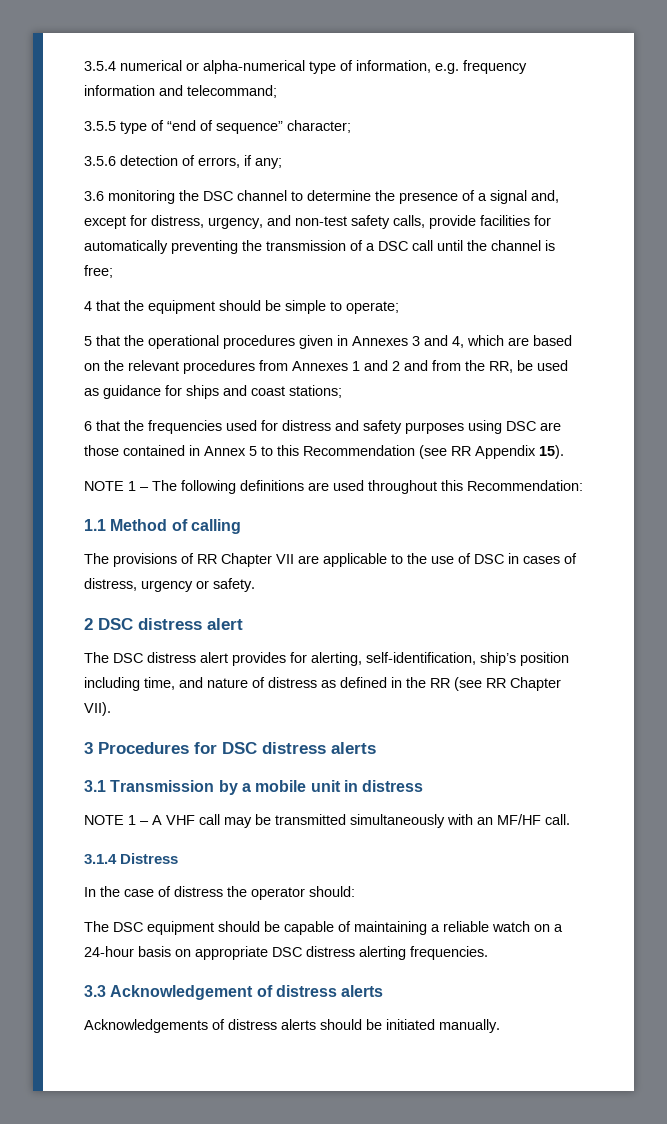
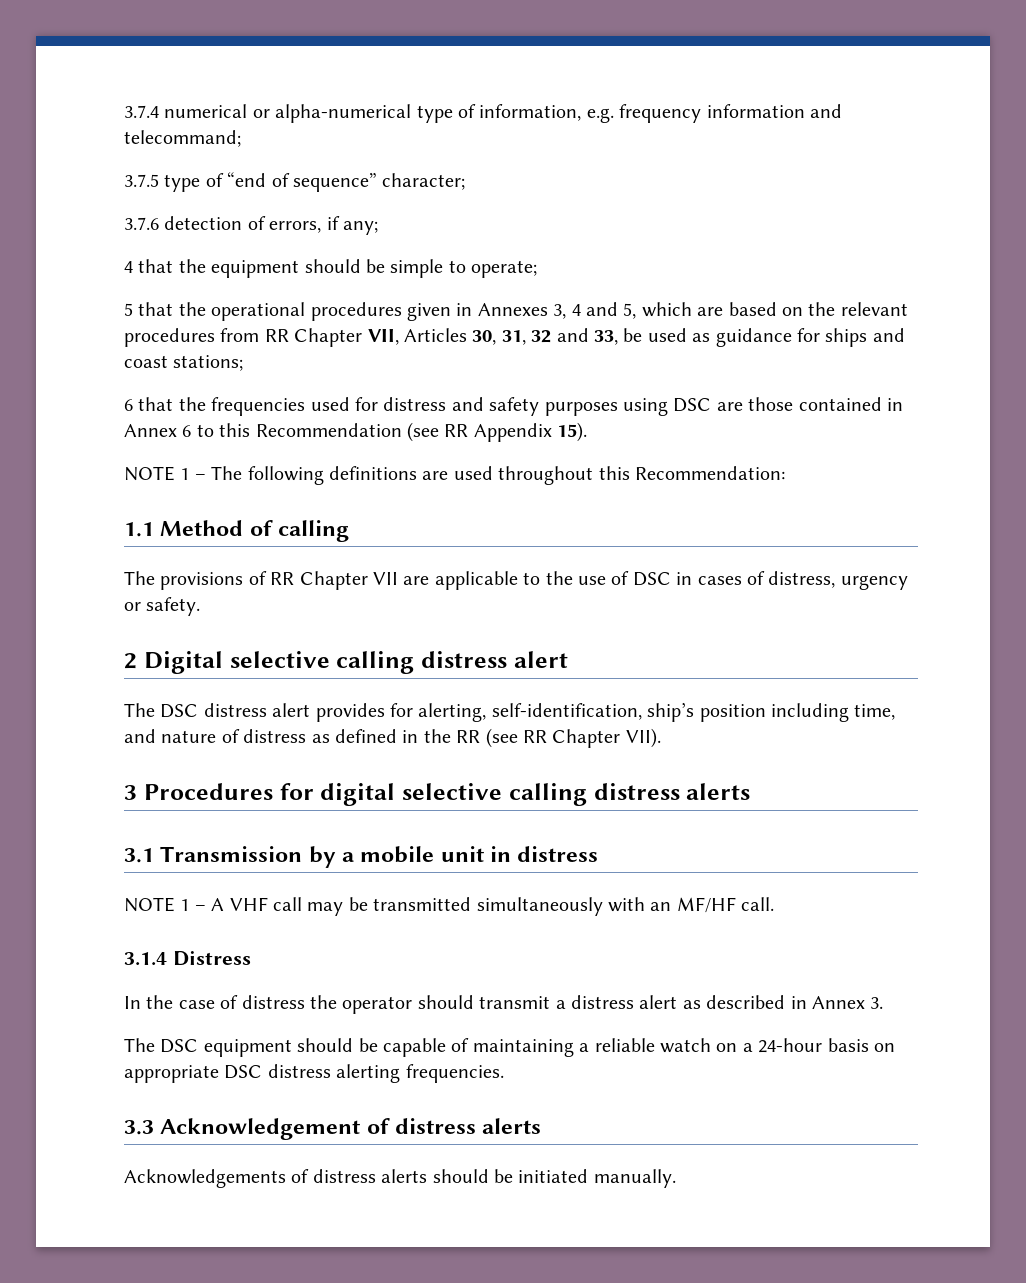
[84,61,116,71] 3.5.4 -> [124,105,159,118] 3.7.4
[84,121,116,131] 3.5.5 -> [124,174,159,187] 3.7.5
[84,156,116,166] 3.5.6 -> [124,217,159,230] 3.7.6
[84,190,559,204] [84,215,551,229] [84,240,555,254] [84,265,113,278] // 3.6 monitoring the DSC channel to determine the presence of a signal and, except for distress, urgency, and non-test safety calls, provide facilities for automatically preventing the transmission of a DSC call until the channel is free; -> (378, 228) none
[412,335,464,348] 3 and 4, -> [553,302,637,319] 3, 4 and 5,
[292,360,513,373] Annexes 1 and 2 and from the RR, -> [264,328,618,347] RR Chapter VII, Articles 30, 31, 32 and 33,
[249,446,257,456] 5 -> [182,425,192,437] 6
[98,618,133,630] DSC -> [143,651,415,674] Digital selective calling
[222,742,257,754] DSC -> [320,783,587,806] digital selective calling
[309,886,355,897] should: -> [417,995,884,1009] should transmit a distress alert as described in Annex 3.

